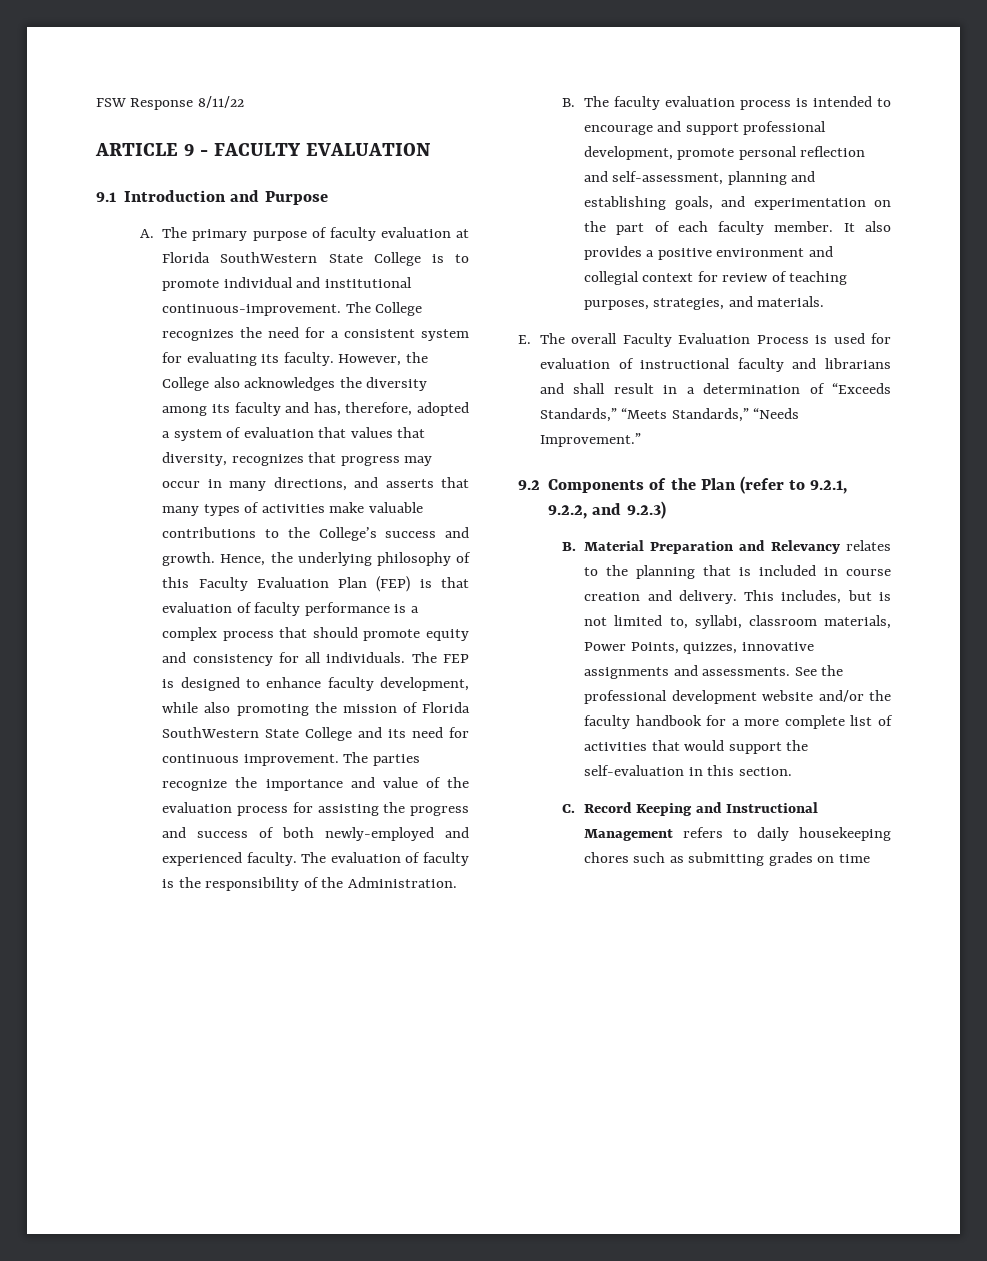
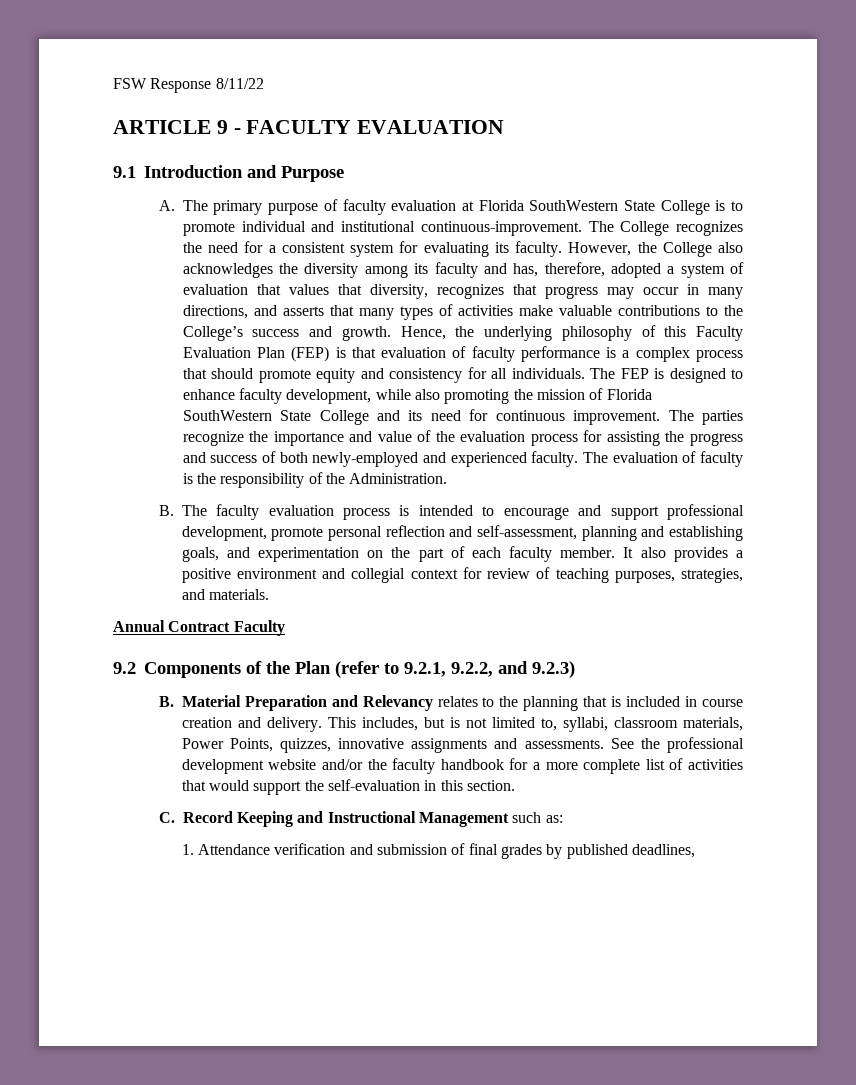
[518,333,891,347] [540,358,892,372] [540,383,892,394] [540,408,800,422] [540,433,642,447] E. The overall Faculty Evaluation Process is used for evaluation of instructional faculty and librarians and shall result in a determination of “Exceeds Standards,” “Meets Standards,” “Needs Improvement.” -> [113,620,285,636] Annual Contract Faculty
[683,827,891,841] [584,852,870,866] refers to daily housekeeping chores such as submitting grades on time -> [512,812,563,823] [181,843,695,859] such as: // 1. Attendance verification and submission of final grades by published deadlines,

